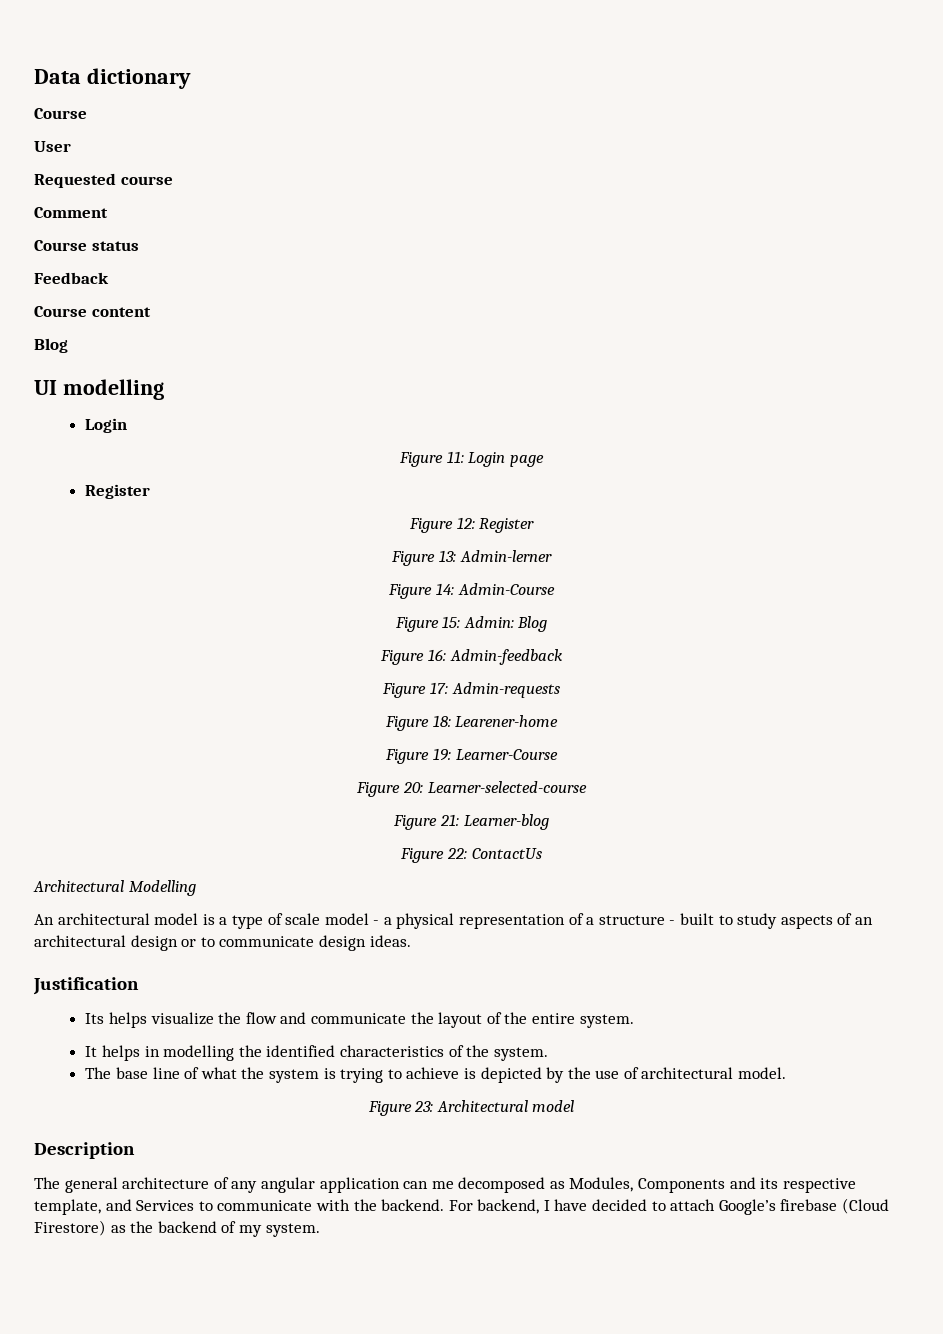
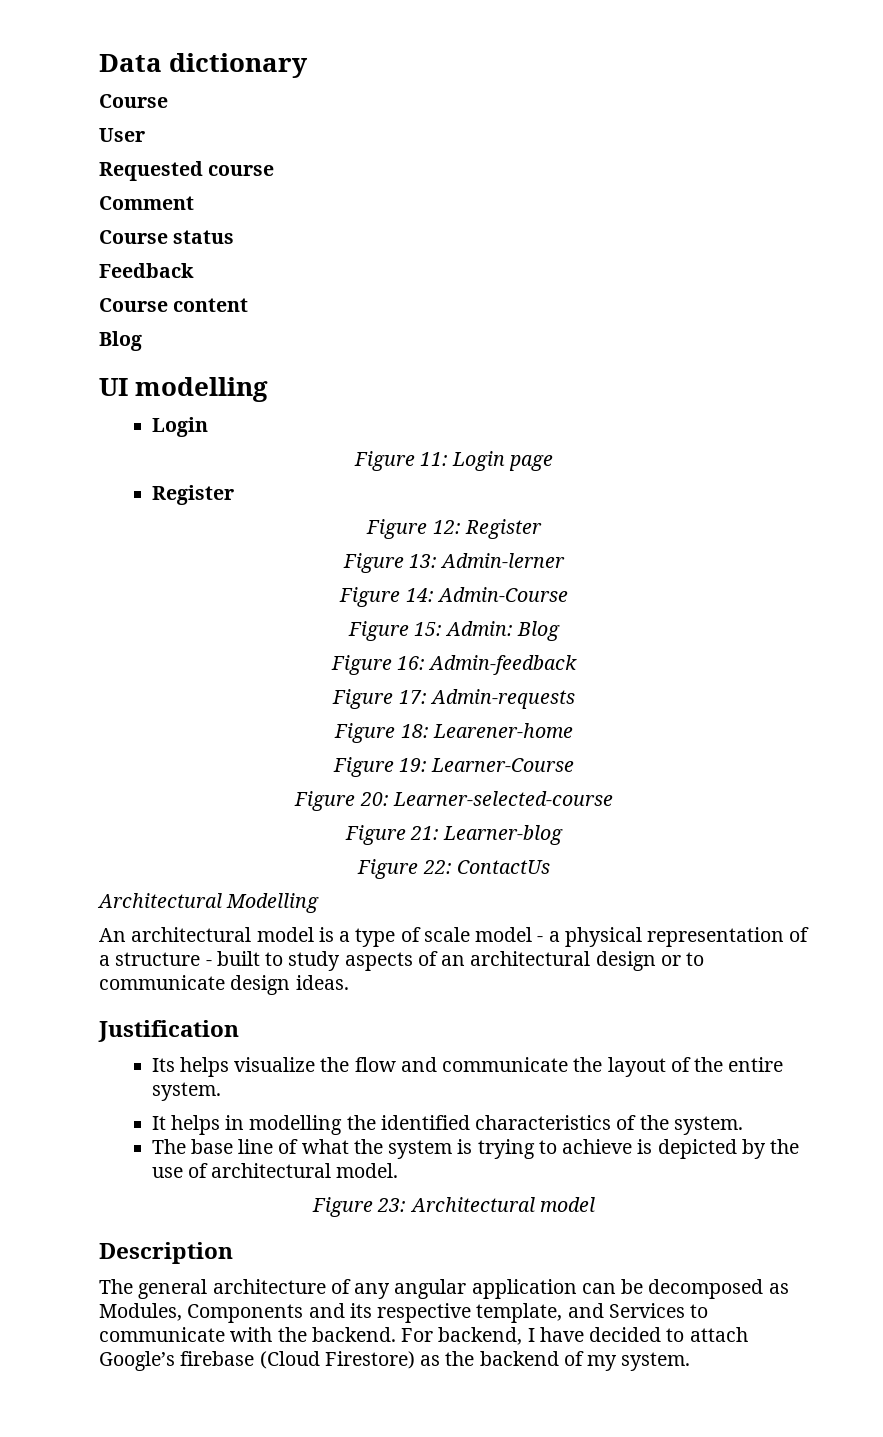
[431,1181,454,1189] me -> [621,1279,644,1294] be

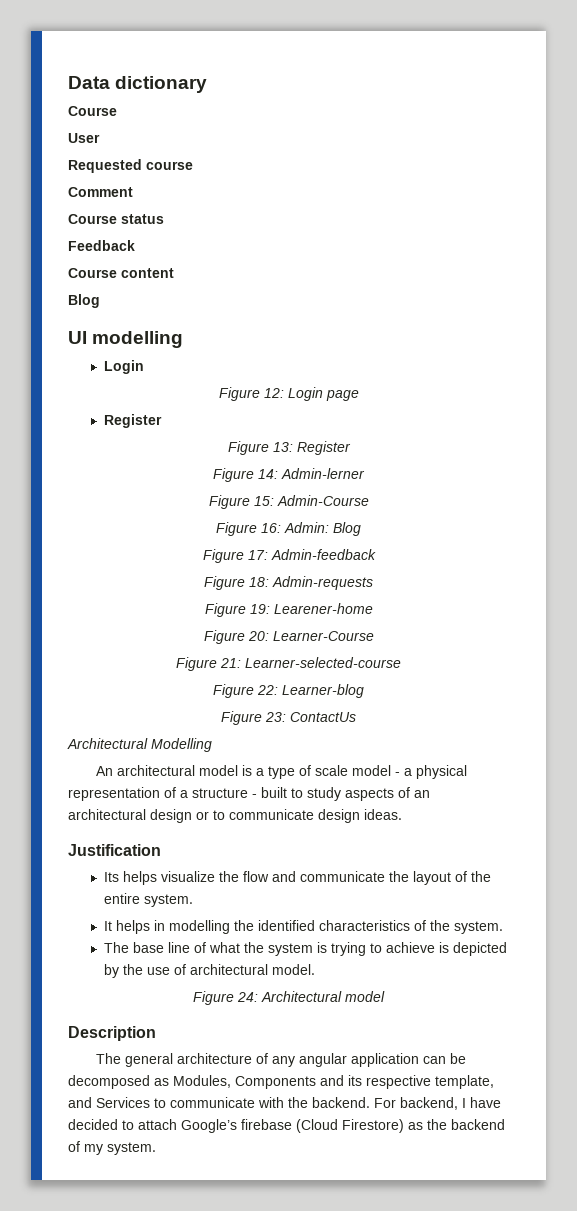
[419,452,448,466] 11: -> [263,388,284,398] 12:
[432,519,542,539] [342,553,437,573] 12: Register // Figure 13: -> [272,441,351,455] [213,468,278,482] 13: Register // Figure 14:
[405,588,434,602] 14: -> [253,496,274,506] 15:
[413,622,442,636] 15: -> [261,523,281,533] 16:
[397,656,425,670] 16: -> [247,550,268,560] 17:
[398,690,427,704] 17: -> [249,577,269,587] 18:
[400,724,429,738] 18: -> [249,604,270,614] 19:
[399,758,427,772] 19: -> [247,631,269,641] 20:
[359,792,389,806] 20: -> [220,658,241,668] 21:
[410,826,439,840] 21: -> [257,685,278,695] 22:
[422,860,452,874] 22: -> [265,712,286,722] 23:
[377,1198,407,1212] 23: -> [237,992,258,1002] 24:

